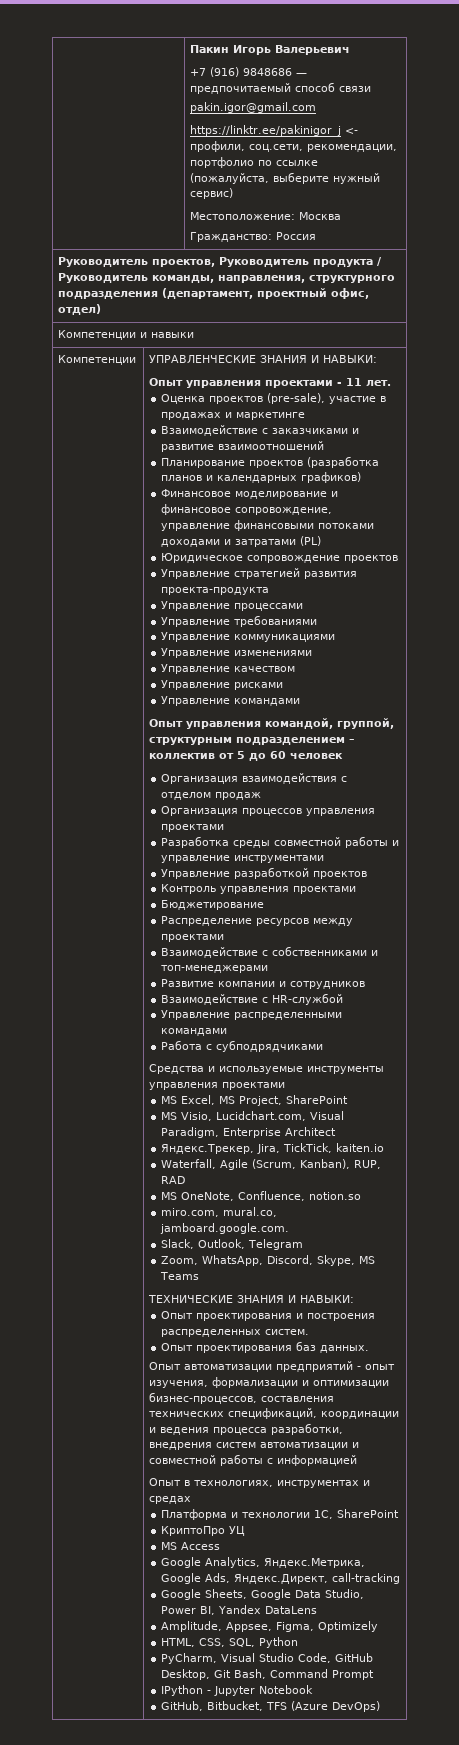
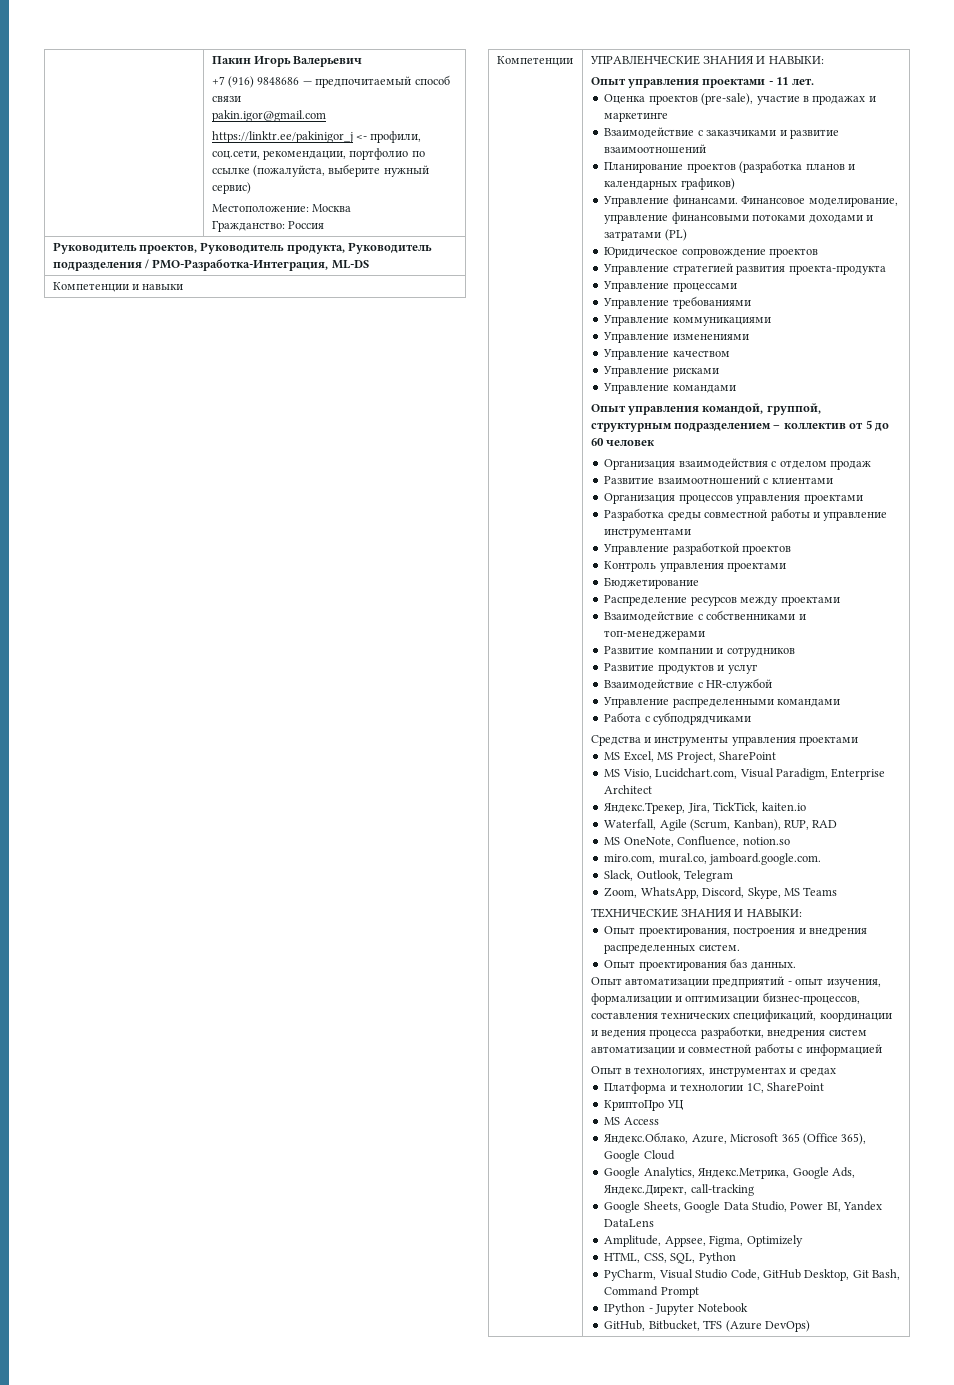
[313,257,383,267] [58,273,396,283] [58,288,370,299] [58,304,102,315] продукта / Руководитель команды, направления, структурного подразделения (департамент, проектный офис, отдел) -> [286,242,433,254] [52,259,369,271] продукта, Руководитель подразделения / PMO-Разработка-Интеграция, ML-DS
[161,489,339,499] [161,504,333,515] Финансовое моделирование и финансовое сопровождение, -> [603,195,898,207] Управление финансами. Финансовое моделирование,
(262, 796) none -> [604,475,833,485] // Развитие взаимоотношений с клиентами
(366, 985) none -> [604,663,757,674] // Развитие продуктов и услуг
[219,1066,304,1074] используемые -> (652, 740) none
[196,1313,376,1321] проектирования и построения -> [638,927,867,937] проектирования, построения и внедрения
(221, 1546) none -> [604,1132,867,1145] [604,1150,675,1162] // Яндекс.Облако, Azure, Microsoft 365 (Office 365), Google Cloud

